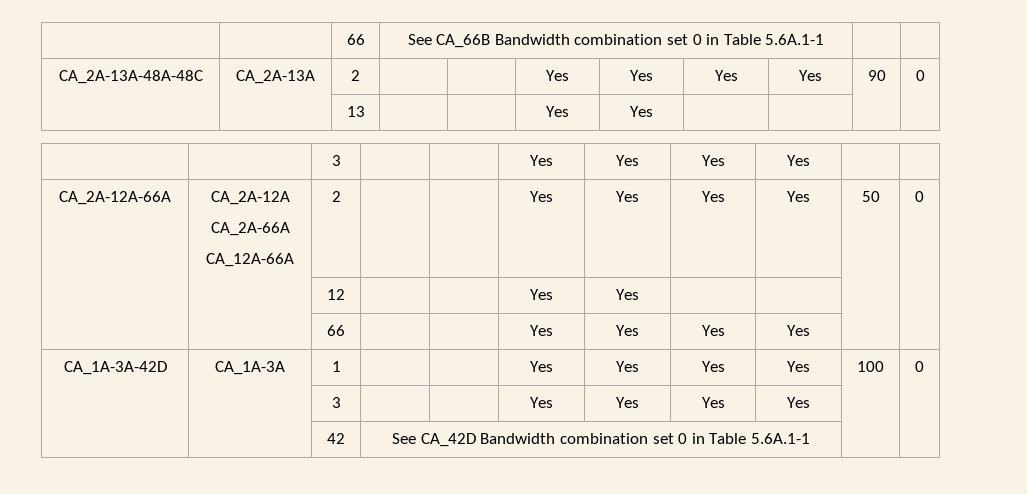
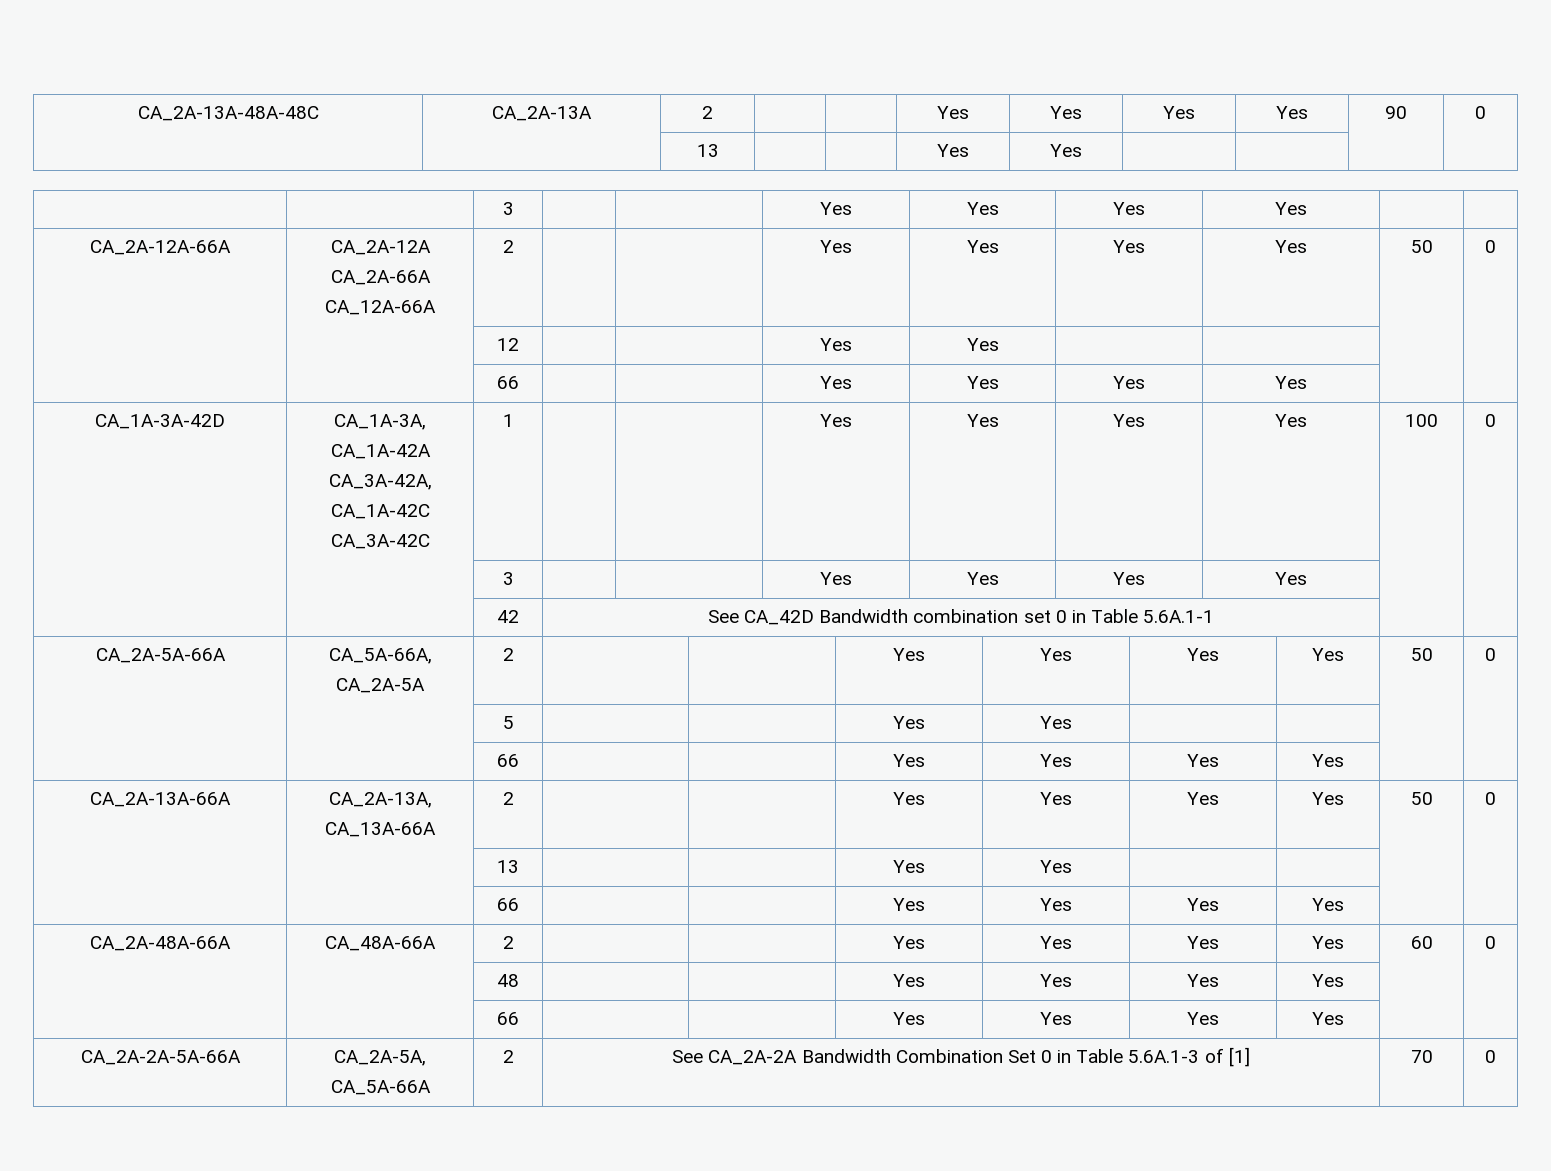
[346,34,365,45] [407,34,825,48] | | 66 | See CA_66B Bandwidth combination set 0 in Table 5.6A.1-1 | | // -> (137, 113) none
[215,361,285,375] CA_1A-3A -> [334,414,426,430] [330,444,431,459] [328,474,432,490] [330,504,430,519] [330,534,430,549] CA_1A-3A, // CA_1A-42A // CA_3A-42A, // CA_1A-42C // CA_3A-42C
(810, 438) none -> [95,648,226,663] [328,648,432,664] [336,678,425,693] [502,648,514,661] [893,648,925,661] [1040,648,1072,661] [1187,648,1219,661] [1312,648,1344,661] [1410,648,1433,661] [1485,648,1496,661] [502,716,514,729] [893,716,925,729] [1040,716,1072,729] [497,754,519,767] [893,754,925,767] [1040,754,1072,767] [1187,754,1219,767] [1312,754,1344,767] [90,792,231,807] [328,792,432,808] [325,822,436,837] [502,792,514,805] [893,792,925,805] [1040,792,1072,805] [1187,792,1219,805] [1312,792,1344,805] [1410,792,1433,805] [1485,792,1496,805] [497,860,519,873] [893,860,925,873] [1040,860,1072,873] [497,898,519,911] [893,898,925,911] [1040,898,1072,911] [1187,898,1219,911] [1312,898,1344,911] [90,936,231,951] [325,936,436,951] [502,936,514,949] [893,936,925,949] [1040,936,1072,949] [1187,936,1219,949] [1312,936,1344,949] [1410,936,1433,949] [1485,936,1496,949] [497,974,519,987] [893,974,925,987] [1040,974,1072,987] [1187,974,1219,987] [1312,974,1344,987] [497,1012,519,1025] [893,1012,925,1025] [1040,1012,1072,1025] [1187,1012,1219,1025] [1312,1012,1344,1025] [80,1050,241,1065] [334,1050,426,1066] [330,1080,431,1095] [502,1050,514,1063] [672,1047,1250,1067] [1410,1050,1433,1063] [1485,1050,1496,1063] // CA_2A-5A-66A | CA_5A-66A, // CA_2A-5A | 2 | | | Yes | Yes | Yes | Yes | 50 | 0 // | | 5 | | | Yes | Yes | | | | // | | 66 | | | Yes | Yes | Yes | Yes | | // CA_2A-13A-66A | CA_2A-13A, // CA_13A-66A | 2 | | | Yes | Yes | Yes | Yes | 50 | 0 // | | 13 | | | Yes | Yes | | | | // | | 66 | | | Yes | Yes | Yes | Yes | | // CA_2A-48A-66A | CA_48A-66A | 2 | | | Yes | Yes | Yes | Yes | 60 | 0 // | | 48 | | | Yes | Yes | Yes | Yes | | // | | 66 | | | Yes | Yes | Yes | Yes | | // CA_2A-2A-5A-66A | CA_2A-5A, // CA_5A-66A | 2 | See CA_2A-2A Bandwidth Combination Set 0 in Table 5.6A.1-3 of [1] | 70 | 0

